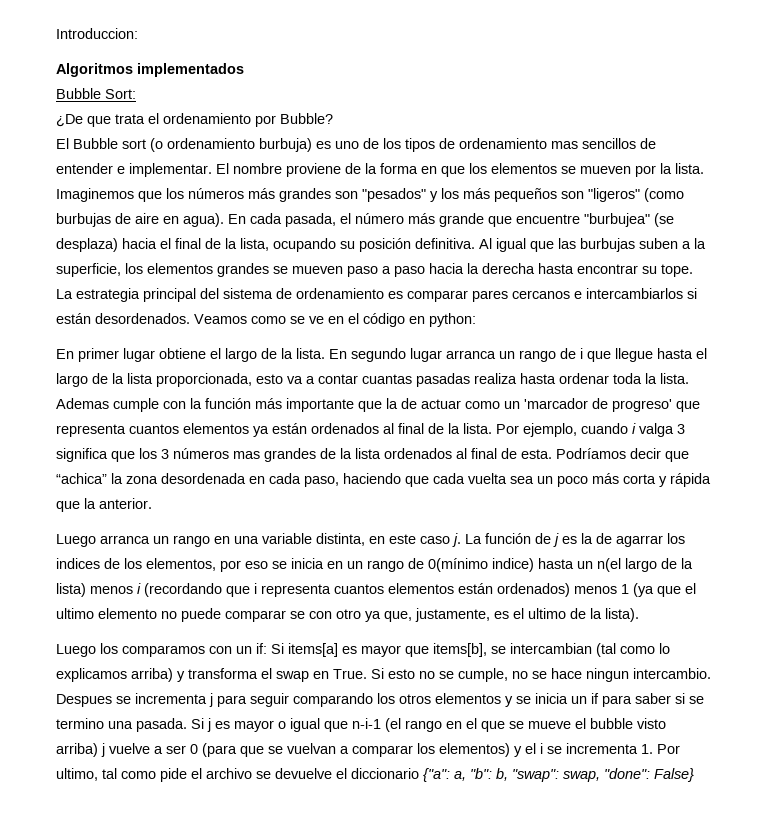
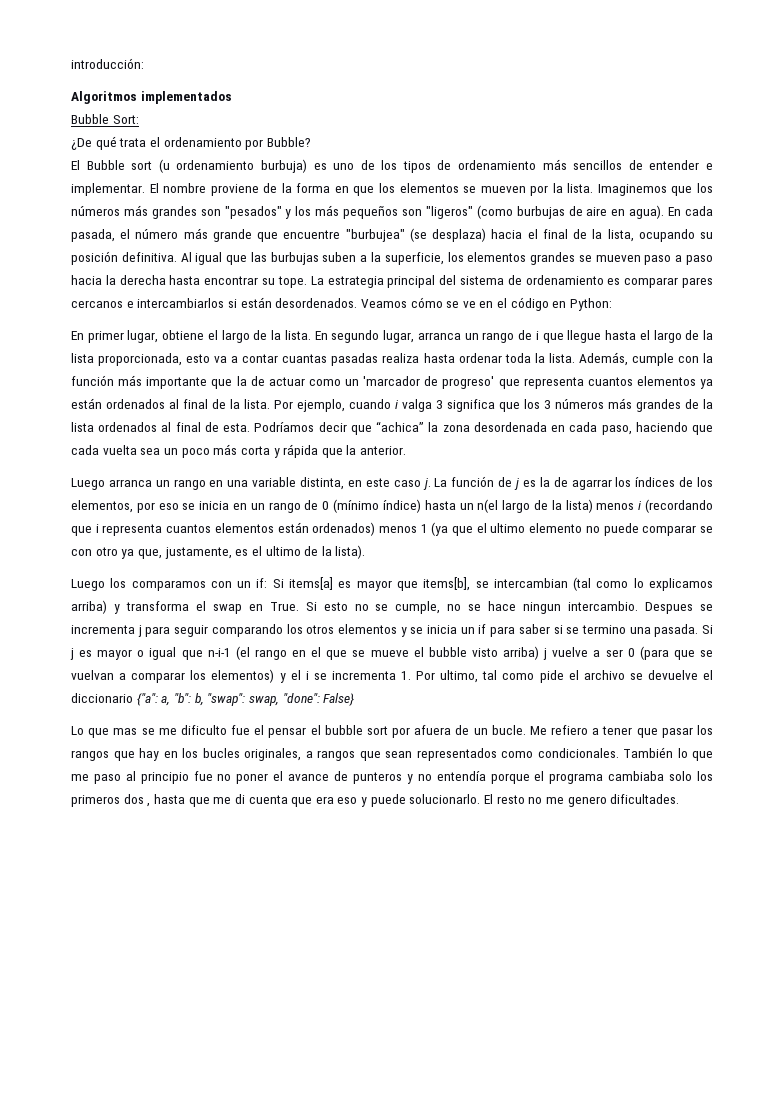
[56,28,138,39] Introduccion: -> [71,58,144,69] introducción:
[87,116,111,127] que -> [95,136,117,150] qué
[150,138,163,152] (o -> [158,159,170,173] (u
[551,141,578,149] mas -> [542,159,567,170] más
[251,316,286,324] como -> [410,297,443,308] cómo
[429,313,476,327] python: -> [570,298,613,311] Python:
[123,348,155,362] lugar -> [127,330,159,343] lugar,
[410,348,442,362] lugar -> [383,330,415,343] lugar,
[56,398,109,409] Ademas -> [578,352,628,366] Además,
[233,451,260,459] mas -> [608,398,632,409] más
[56,558,100,569] indices -> [635,477,676,487] índices
[428,558,534,572] 0(mínimo indice) -> [322,499,421,513] 0 (mínimo índice)
(694, 775) none -> [71,725,713,738] [71,747,713,761] [71,771,714,784] [71,794,680,807] // Lo que mas se me dificulto fue el pensar el bubble sort por afuera de un bucle. Me refiero a tener que pasar los rangos que hay en los bucles originales, a rangos que sean representados como condicionales. También lo que me paso al principio fue no poner el avance de punteros y no entendía porque el programa cambiaba solo los primeros dos , hasta que me di cuenta que era eso y puede solucionarlo. El resto no me genero dificultades.

